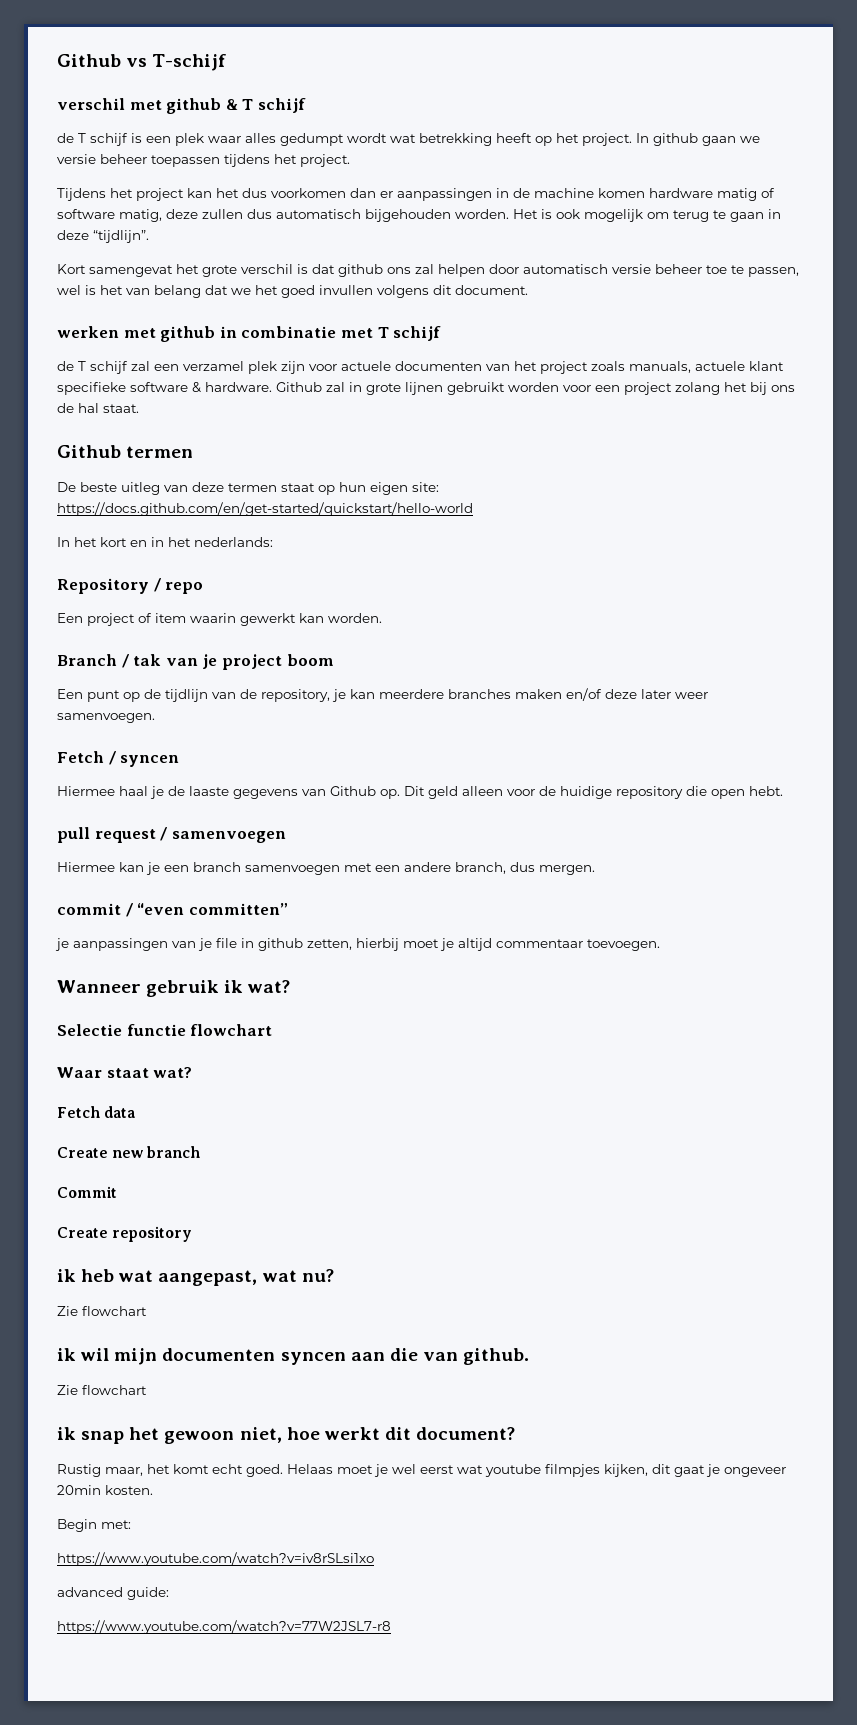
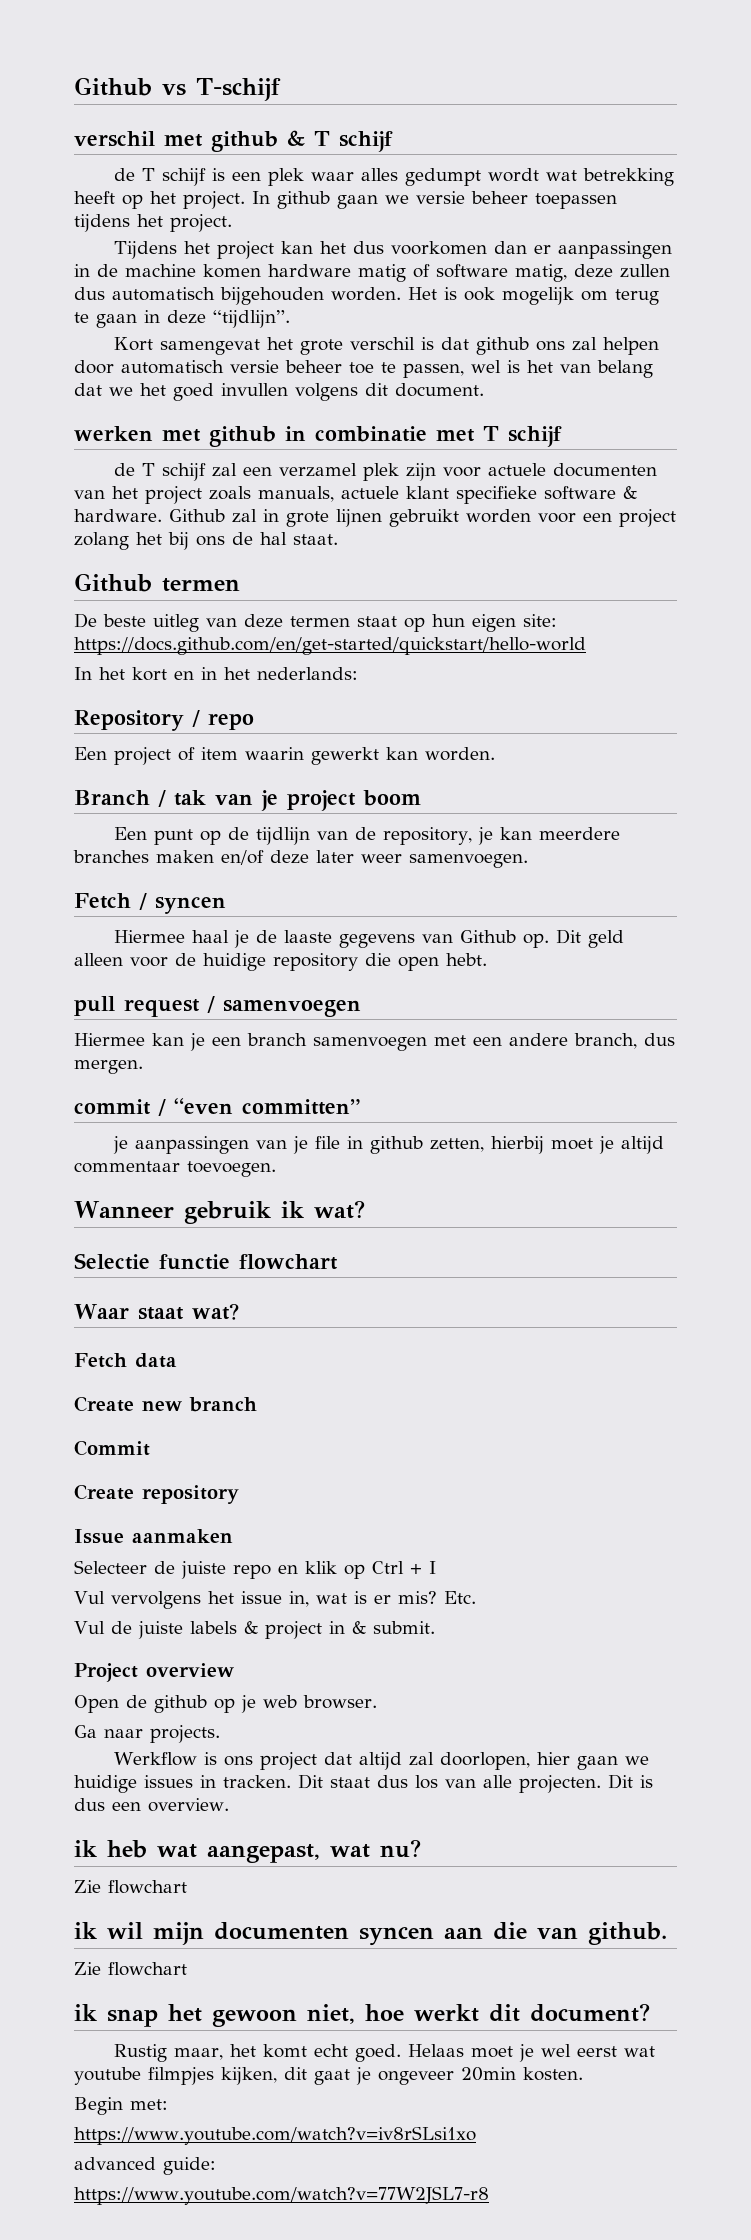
(193, 1234) none -> [74,1529,233,1544] [74,1560,436,1579] [74,1591,476,1609] [74,1621,435,1639] [74,1663,234,1682] [74,1695,377,1713] [74,1725,220,1743] [114,1752,650,1770] [74,1774,653,1793] [74,1798,229,1812] // Issue aanmaken // Selecteer de juiste repo en klik op Ctrl + I // Vul vervolgens het issue in, wat is er mis? Etc. // Vul de juiste labels & project in & submit. // Project overview // Open de github op je web browser. // Ga naar projects. // Werkflow is ons project dat altijd zal doorlopen, hier gaan we huidige issues in tracken. Dit staat dus los van alle projecten. Dit is dus een overview.

